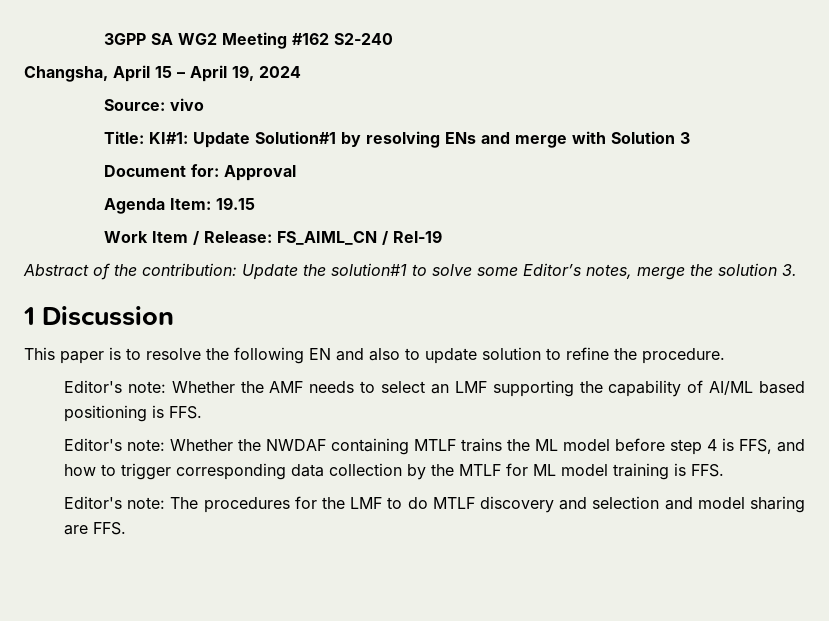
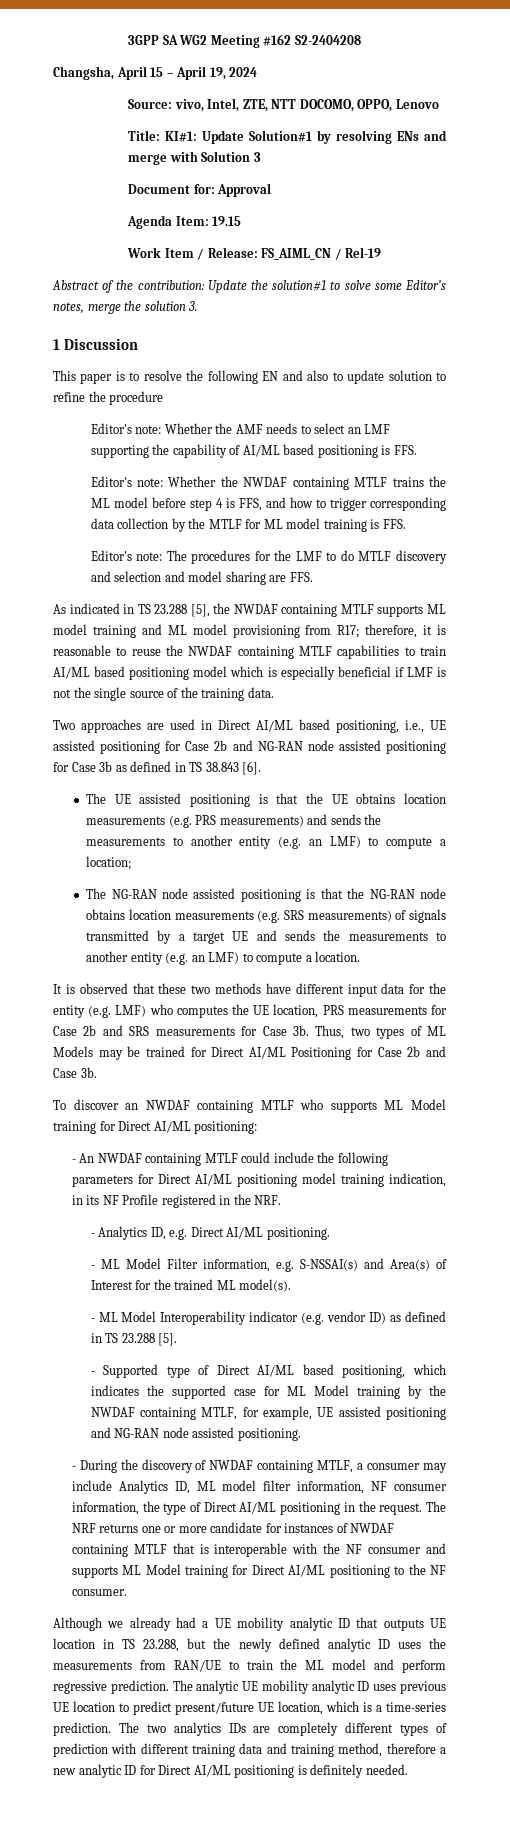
[333,33,393,45] S2-240 -> [294,35,361,45] S2-2404208
[169,98,204,111] vivo -> [174,98,439,112] vivo, Intel, ZTE, NTT DOCOMO, OPPO, Lenovo
[642,348,725,364] procedure. -> [109,391,164,405] procedure
(126, 528) none -> [53,603,446,617] [53,624,446,638] [53,645,446,659] [53,666,447,680] [53,687,274,701] [53,719,446,733] [53,740,446,754] [53,761,262,775] [86,793,446,807] [86,814,382,828] [86,835,447,849] [86,856,132,870] [86,888,447,902] [86,909,446,923] [86,930,446,944] [86,951,361,965] [53,983,446,997] [53,1004,447,1018] [53,1025,447,1039] [53,1046,446,1060] [53,1067,97,1078] [53,1099,446,1113] [53,1121,258,1134] [71,1152,388,1166] [71,1173,446,1187] [71,1194,282,1208] [90,1226,330,1240] [90,1258,447,1272] [90,1279,292,1292] [90,1311,446,1325] [90,1333,178,1346] [90,1364,446,1378] [90,1385,446,1399] [90,1406,446,1420] [90,1427,301,1441] [71,1459,448,1473] [71,1480,448,1494] [71,1501,446,1515] [71,1522,395,1533] [71,1543,446,1557] [71,1564,447,1578] [71,1589,127,1596] [53,1617,447,1631] [53,1638,446,1652] [53,1659,447,1673] [53,1680,446,1694] [53,1701,446,1715] [53,1722,448,1736] [53,1743,446,1757] [53,1764,408,1778] // As indicated in TS 23.288 [5], the NWDAF containing MTLF supports ML model training and ML model provisioning from R17; therefore, it is reasonable to reuse the NWDAF containing MTLF capabilities to train AI/ML based positioning model which is especially beneficial if LMF is not the single source of the training data. // Two approaches are used in Direct AI/ML based positioning, i.e., UE assisted positioning for Case 2b and NG-RAN node assisted positioning for Case 3b as defined in TS 38.843 [6]. // The UE assisted positioning is that the UE obtains location measurements (e.g. PRS measurements) and sends the measurements to another entity (e.g. an LMF) to compute a location; // The NG-RAN node assisted positioning is that the NG-RAN node obtains location measurements (e.g. SRS measurements) of signals transmitted by a target UE and sends the measurements to another entity (e.g. an LMF) to compute a location. // It is observed that these two methods have different input data for the entity (e.g. LMF) who computes the UE location, PRS measurements for Case 2b and SRS measurements for Case 3b. Thus, two types of ML Models may be trained for Direct AI/ML Positioning for Case 2b and Case 3b. // To discover an NWDAF containing MTLF who supports ML Model training for Direct AI/ML positioning: // - An NWDAF containing MTLF could include the following parameters for Direct AI/ML positioning model training indication, in its NF Profile registered in the NRF. // - Analytics ID, e.g. Direct AI/ML positioning. // - ML Model Filter information, e.g. S-NSSAI(s) and Area(s) of Interest for the trained ML model(s). // - ML Model Interoperability indicator (e.g. vendor ID) as defined in TS 23.288 [5]. // - Supported type of Direct AI/ML based positioning, which indicates the supported case for ML Model training by the NWDAF containing MTLF, for example, UE assisted positioning and NG-RAN node assisted positioning. // - During the discovery of NWDAF containing MTLF, a consumer may include Analytics ID, ML model filter information, NF consumer information, the type of Direct AI/ML positioning in the request. The NRF returns one or more candidate for instances of NWDAF containing MTLF that is interoperable with the NF consumer and supports ML Model training for Direct AI/ML positioning to the NF consumer. // Although we already had a UE mobility analytic ID that outputs UE location in TS 23.288, but the newly defined analytic ID uses the measurements from RAN/UE to train the ML model and perform regressive prediction. The analytic UE mobility analytic ID uses previous UE location to predict present/future UE location, which is a time-series prediction. The two analytics IDs are completely different types of prediction with different training data and training method, therefore a new analytic ID for Direct AI/ML positioning is definitely needed.

